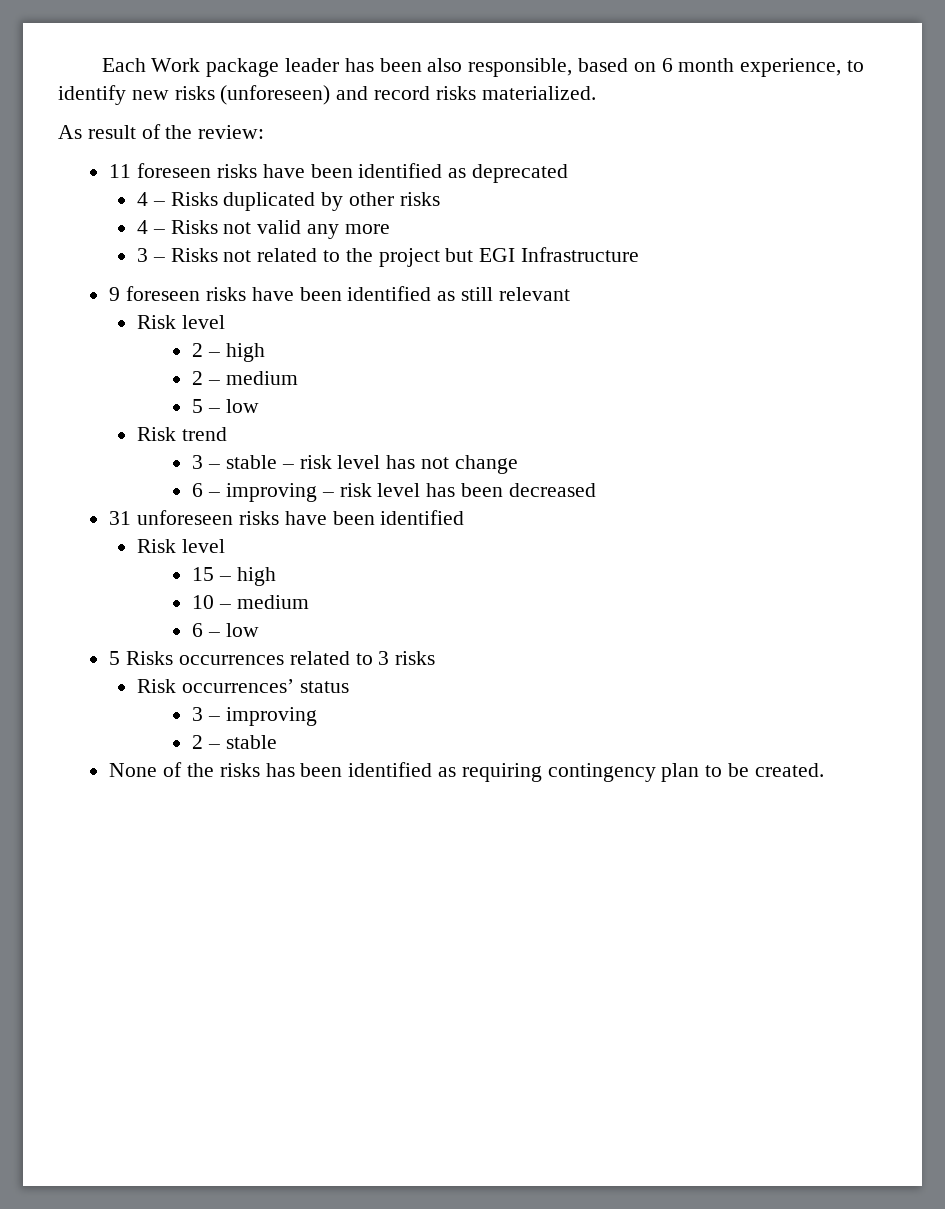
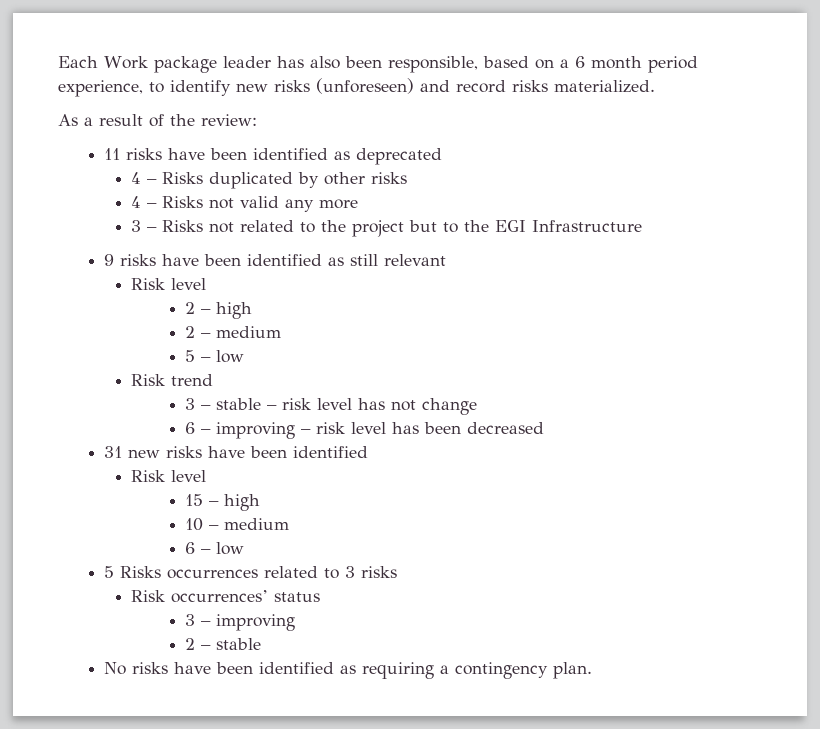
[379,58,463,72] been also -> [309,56,382,69] also been
(656, 67) none -> [559,59,569,68] a
(735, 65) none -> [647,56,698,73] period
(82, 132) none -> [84,117,93,126] a
[137,163,212,178] foreseen -> (121, 154) none
(474, 255) none -> [443,220,490,233] to the
[126,286,201,301] foreseen -> (115, 260) none
[137,510,234,525] unforeseen -> [128,449,161,458] new
[109,762,824,782] None of the risks has been identified as requiring contingency plan to be created. -> [104,662,593,679] No risks have been identified as requiring a contingency plan.

